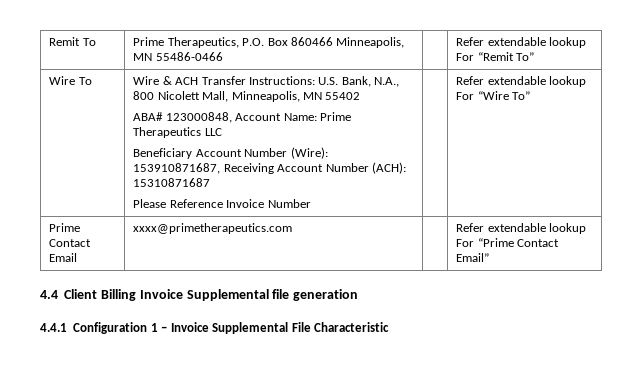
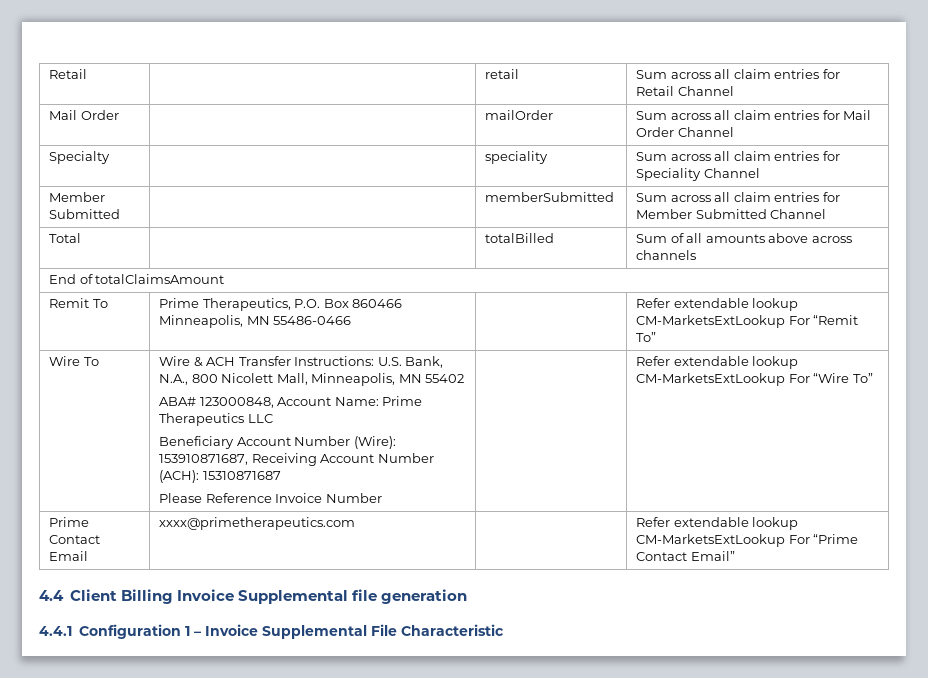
(49, 41) none -> [49,69,88,79] [485,69,520,79] [636,69,840,79] [636,86,734,96] [49,110,119,120] [485,110,554,120] [636,110,872,120] [636,127,734,137] [49,151,111,164] [485,151,549,164] [636,151,840,161] [636,168,760,181] [49,192,106,202] [49,209,121,219] [485,192,615,202] [636,192,840,202] [636,209,827,219] [49,233,82,243] [485,233,555,243] [636,233,852,243] [636,250,697,260] [49,274,225,284] Retail | | retail | Sum across all claim entries for Retail Channel // Mail Order | | mailOrder | Sum across all claim entries for Mail Order Channel // Specialty | | speciality | Sum across all claim entries for Speciality Channel // Member Submitted | | memberSubmitted | Sum across all claim entries for Member Submitted Channel // Total | | totalBilled | Sum of all amounts above across channels // End of totalClaimsAmount //
(587, 42) none -> [636,315,786,328] CM-MarketsExtLookup
(587, 81) none -> [636,373,786,386] CM-MarketsExtLookup
(587, 228) none -> [636,534,786,547] CM-MarketsExtLookup

